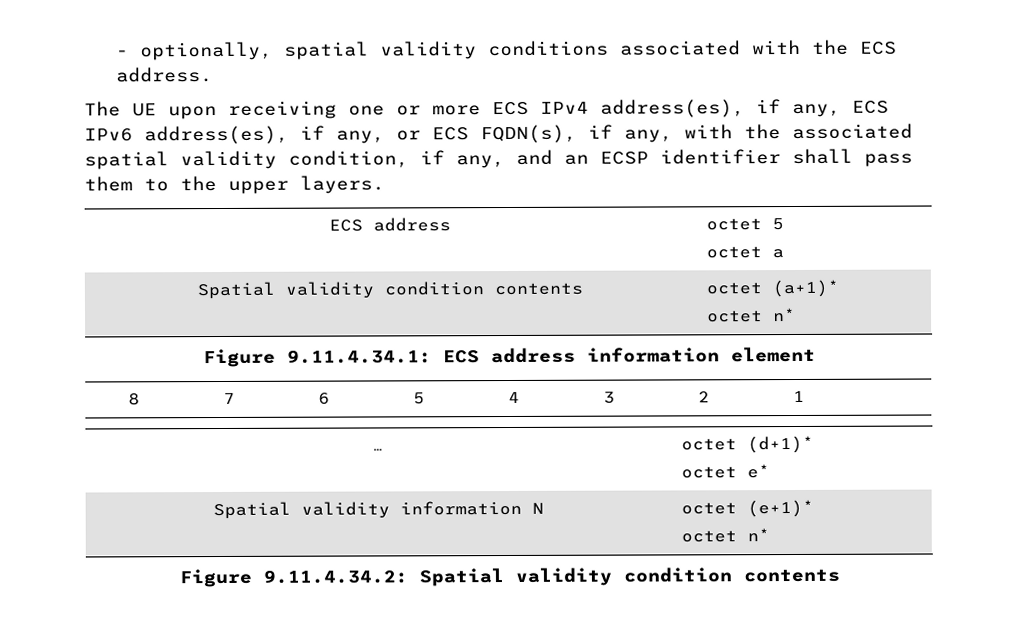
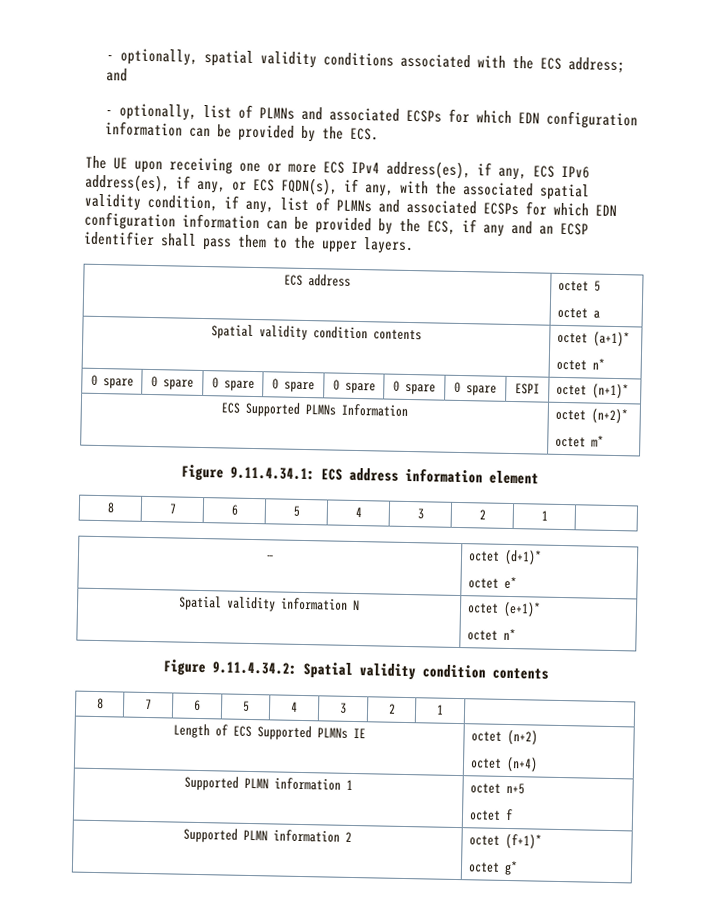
[115,67,213,83] address. -> [568,57,626,74] [106,68,129,82] [105,103,639,130] [105,121,380,143] address; and // - optionally, list of PLMNs and associated ECSPs for which EDN configuration information can be provided by the ECS.
(505, 162) none -> [280,197,617,217] [84,211,505,237] list of PLMNs and associated ECSPs for which EDN configuration information can be provided by the ECS, if any
(796, 314) none -> [90,374,134,389] [151,376,194,390] [211,377,255,392] [272,378,315,393] [332,379,376,394] [393,380,436,395] [454,381,497,396] [515,383,540,395] [556,383,630,399] [221,401,408,417] [555,408,629,424] [555,435,605,448] // 0 spare | 0 spare | 0 spare | 0 spare | 0 spare | 0 spare | 0 spare | ESPI | octet (n+1)* // ECS Supported PLMNs Information | octet (n+2)* // octet m*
(840, 575) none -> [96,698,104,710] [145,698,152,710] [193,699,201,712] [241,700,250,712] [290,701,298,712] [339,702,347,714] [387,703,396,714] [436,704,444,715] [173,723,366,741] [471,729,539,745] [470,756,539,772] [184,775,353,791] [470,782,526,795] [469,808,514,821] [183,827,352,843] [469,833,543,849] [468,860,519,876] // 8 | 7 | 6 | 5 | 4 | 3 | 2 | 1 | // Length of ECS Supported PLMNs IE | octet (n+2) // octet (n+4) // Supported PLMN information 1 | octet n+5 // octet f // Supported PLMN information 2 | octet (f+1)* // octet g*

